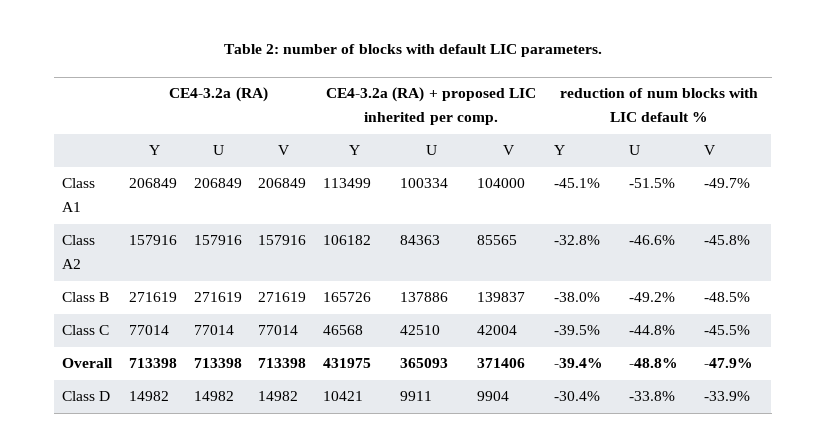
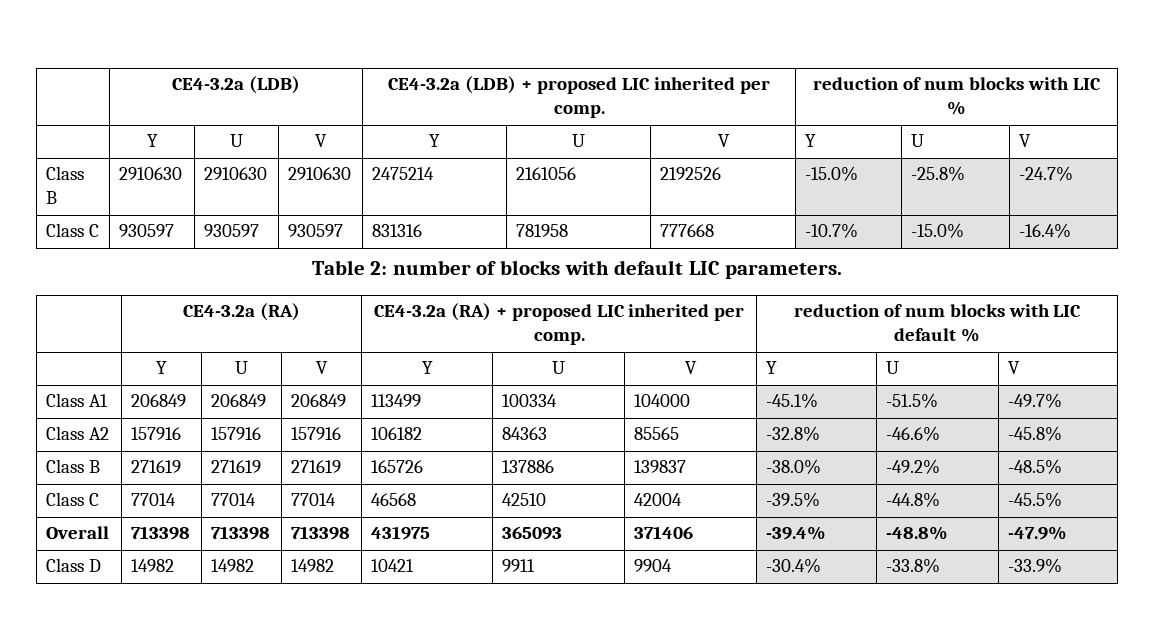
(223, 49) none -> [172,76,300,94] [388,76,770,94] [553,105,605,118] [813,77,1101,90] [947,101,966,115] [146,134,158,147] [230,134,243,147] [315,134,327,147] [429,134,440,147] [572,134,585,147] [717,134,730,147] [805,134,817,147] [911,134,925,147] [1019,134,1032,147] [46,166,85,180] [46,191,58,204] [119,167,183,180] [204,167,268,180] [288,167,352,180] [372,167,435,180] [516,167,577,180] [660,167,722,180] [805,166,859,181] [911,166,966,181] [1019,166,1074,181] [46,223,100,237] [119,224,175,237] [204,224,260,237] [288,224,344,237] [372,224,423,237] [516,224,569,237] [660,224,715,237] [805,223,859,238] [911,223,965,238] [1019,223,1072,238] | CE4-3.2a (LDB) | CE4-3.2a (LDB) + proposed LIC inherited per comp. | reduction of num blocks with LIC % // | Y | U | V | Y | U | V | Y | U | V // Class B | 2910630 | 2910630 | 2910630 | 2475214 | 2161056 | 2192526 | -15.0% | -25.8% | -24.7% // Class C | 930597 | 930597 | 930597 | 831316 | 781958 | 777668 | -10.7% | -15.0% | -16.4% //

